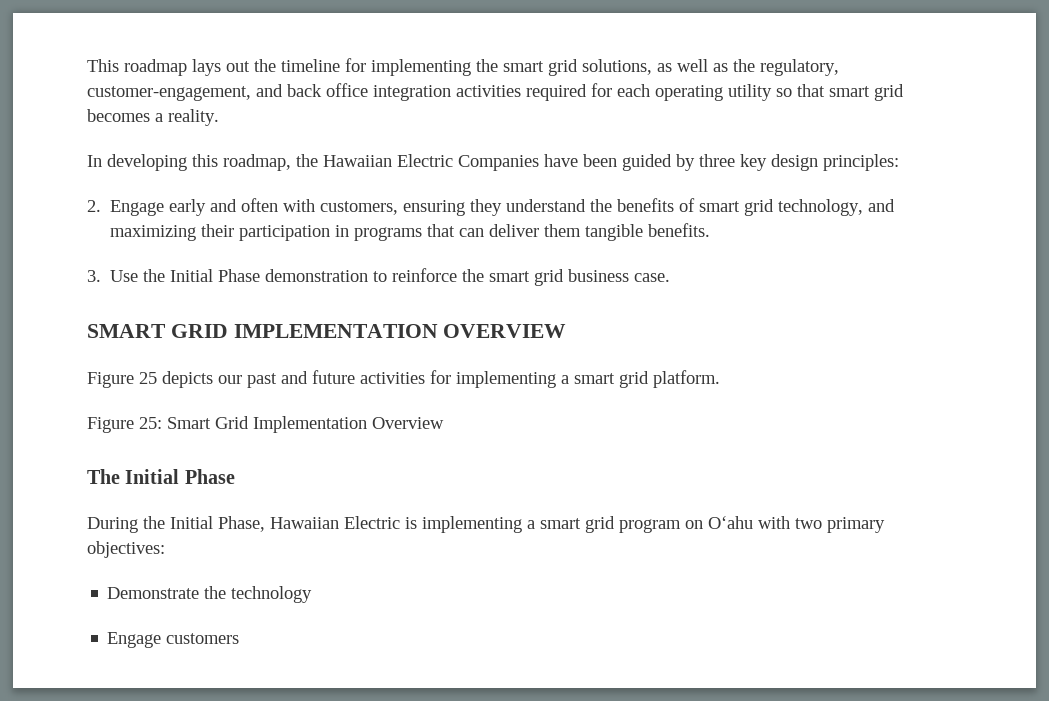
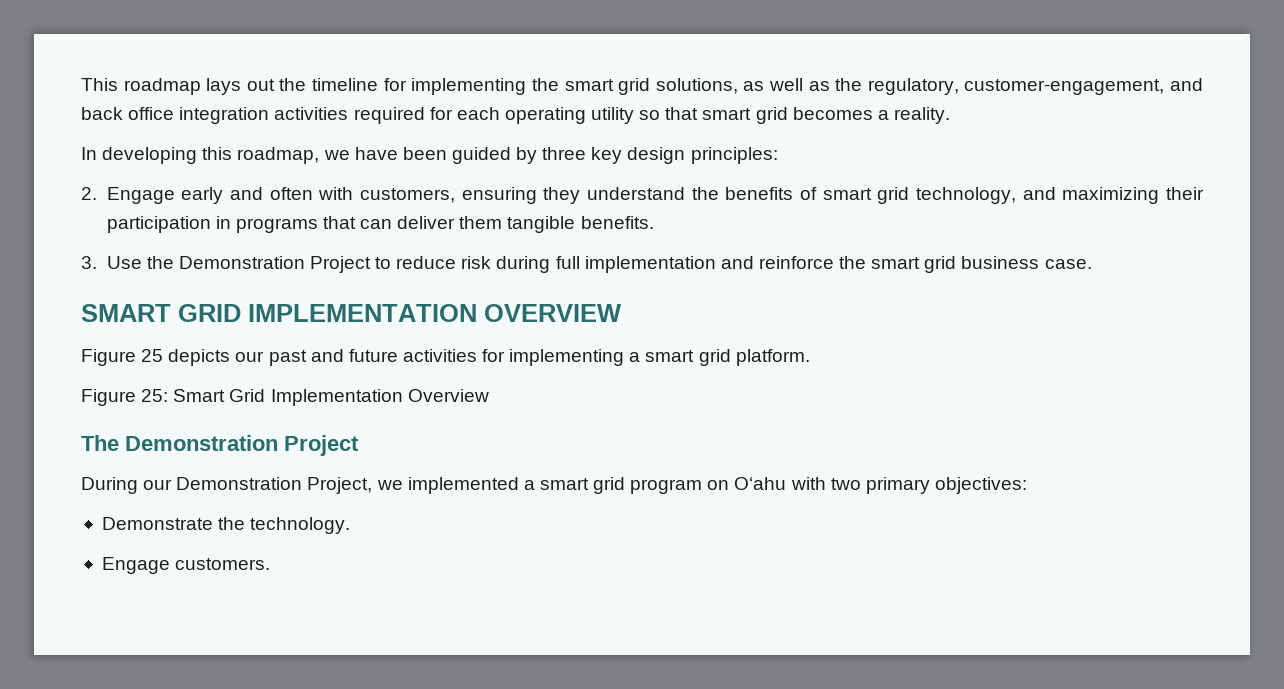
[296,154,539,171] the Hawaiian Electric Companies -> [323,150,350,160] we
[170,269,388,282] Initial Phase demonstration to -> [178,256,754,273] Demonstration Project to reduce risk during full implementation and
[125,469,235,484] Initial Phase -> [125,435,359,456] Demonstration Project
[143,516,522,533] the Initial Phase, Hawaiian Electric is implementing -> [143,477,519,494] our Demonstration Project, we implemented
[231,586,313,603] [107,632,240,648] technology // Engage customers -> [250,517,351,534] [101,557,271,574] technology. // Engage customers.

